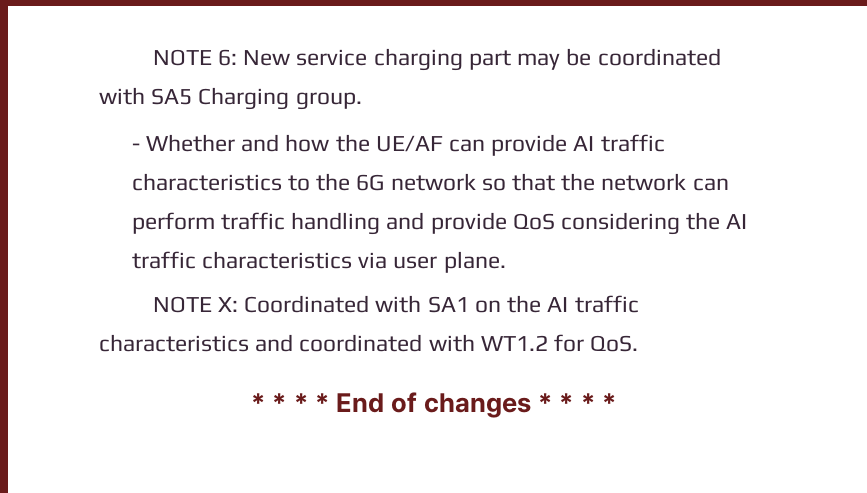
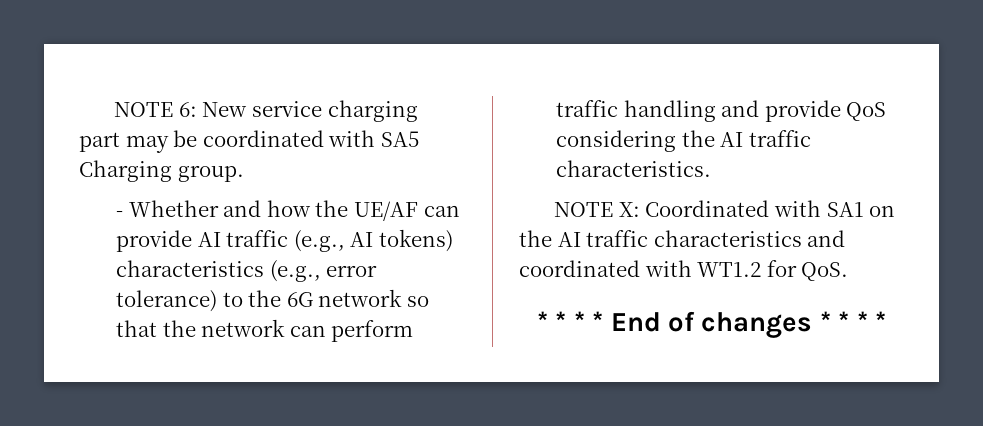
[131,173,282,191] characteristics -> [293,229,454,252] [116,260,378,282] [116,290,218,312] (e.g., AI tokens) characteristics (e.g., error tolerance)
[201,251,506,273] characteristics via user plane. -> [556,160,712,177] characteristics.

